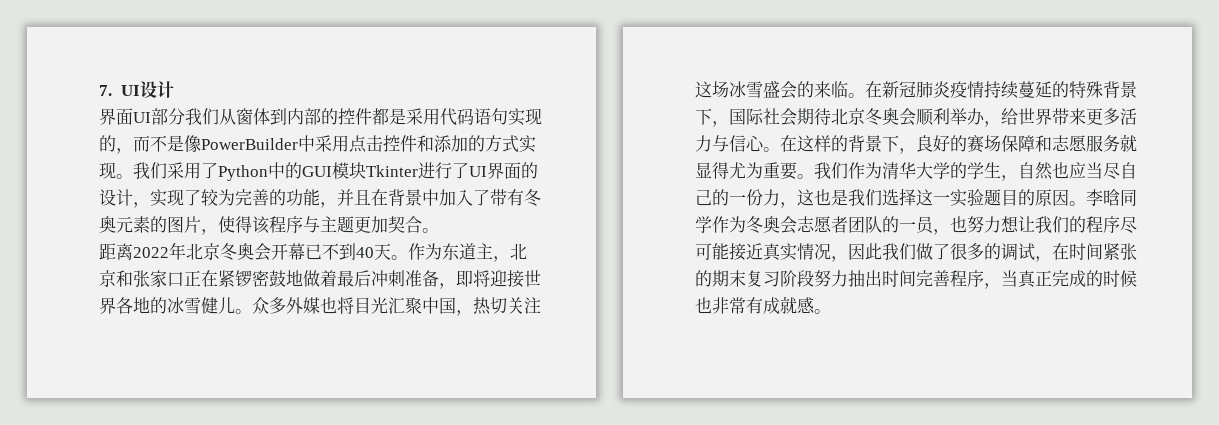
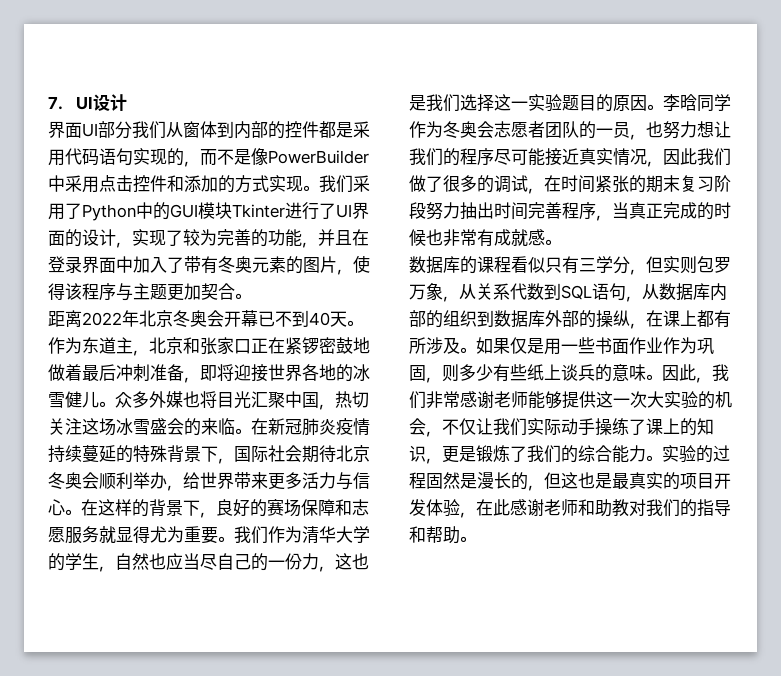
[388,189,422,207] 背景 -> [48,256,116,273] 登录界面
(831, 311) none -> [409,256,731,275] [409,283,727,302] [409,310,731,329] [409,337,714,355] [409,364,729,383] [409,391,732,409] [409,418,714,437] [409,445,730,464] [409,472,731,491] [409,499,731,518] [409,526,476,544] // 数据库的课程看似只有三学分，但实则包罗万象，从关系代数到SQL语句，从数据库内部的组织到数据库外部的操纵，在课上都有所涉及。如果仅是用一些书面作业作为巩固，则多少有些纸上谈兵的意味。因此，我们非常感谢老师能够提供这一次大实验的机会，不仅让我们实际动手操练了课上的知识，更是锻炼了我们的综合能力。实验的过程固然是漫长的，但这也是最真实的项目开发体验，在此感谢老师和助教对我们的指导和帮助。

